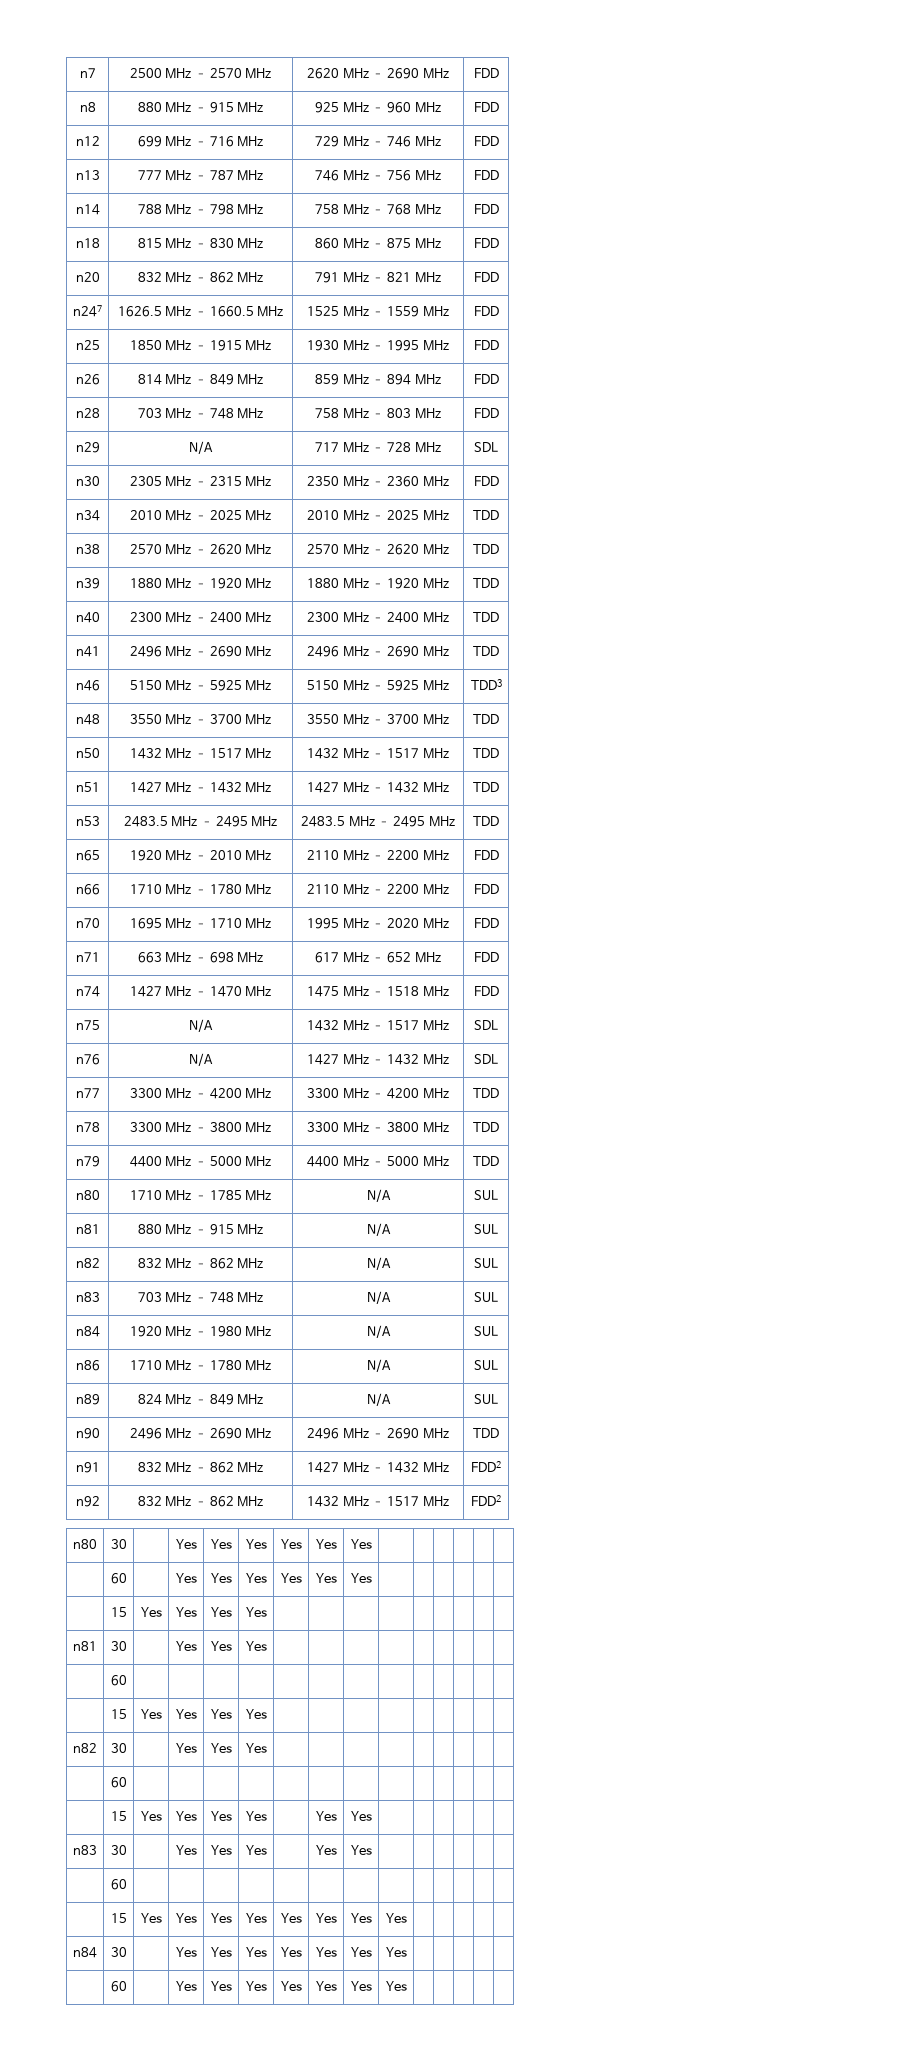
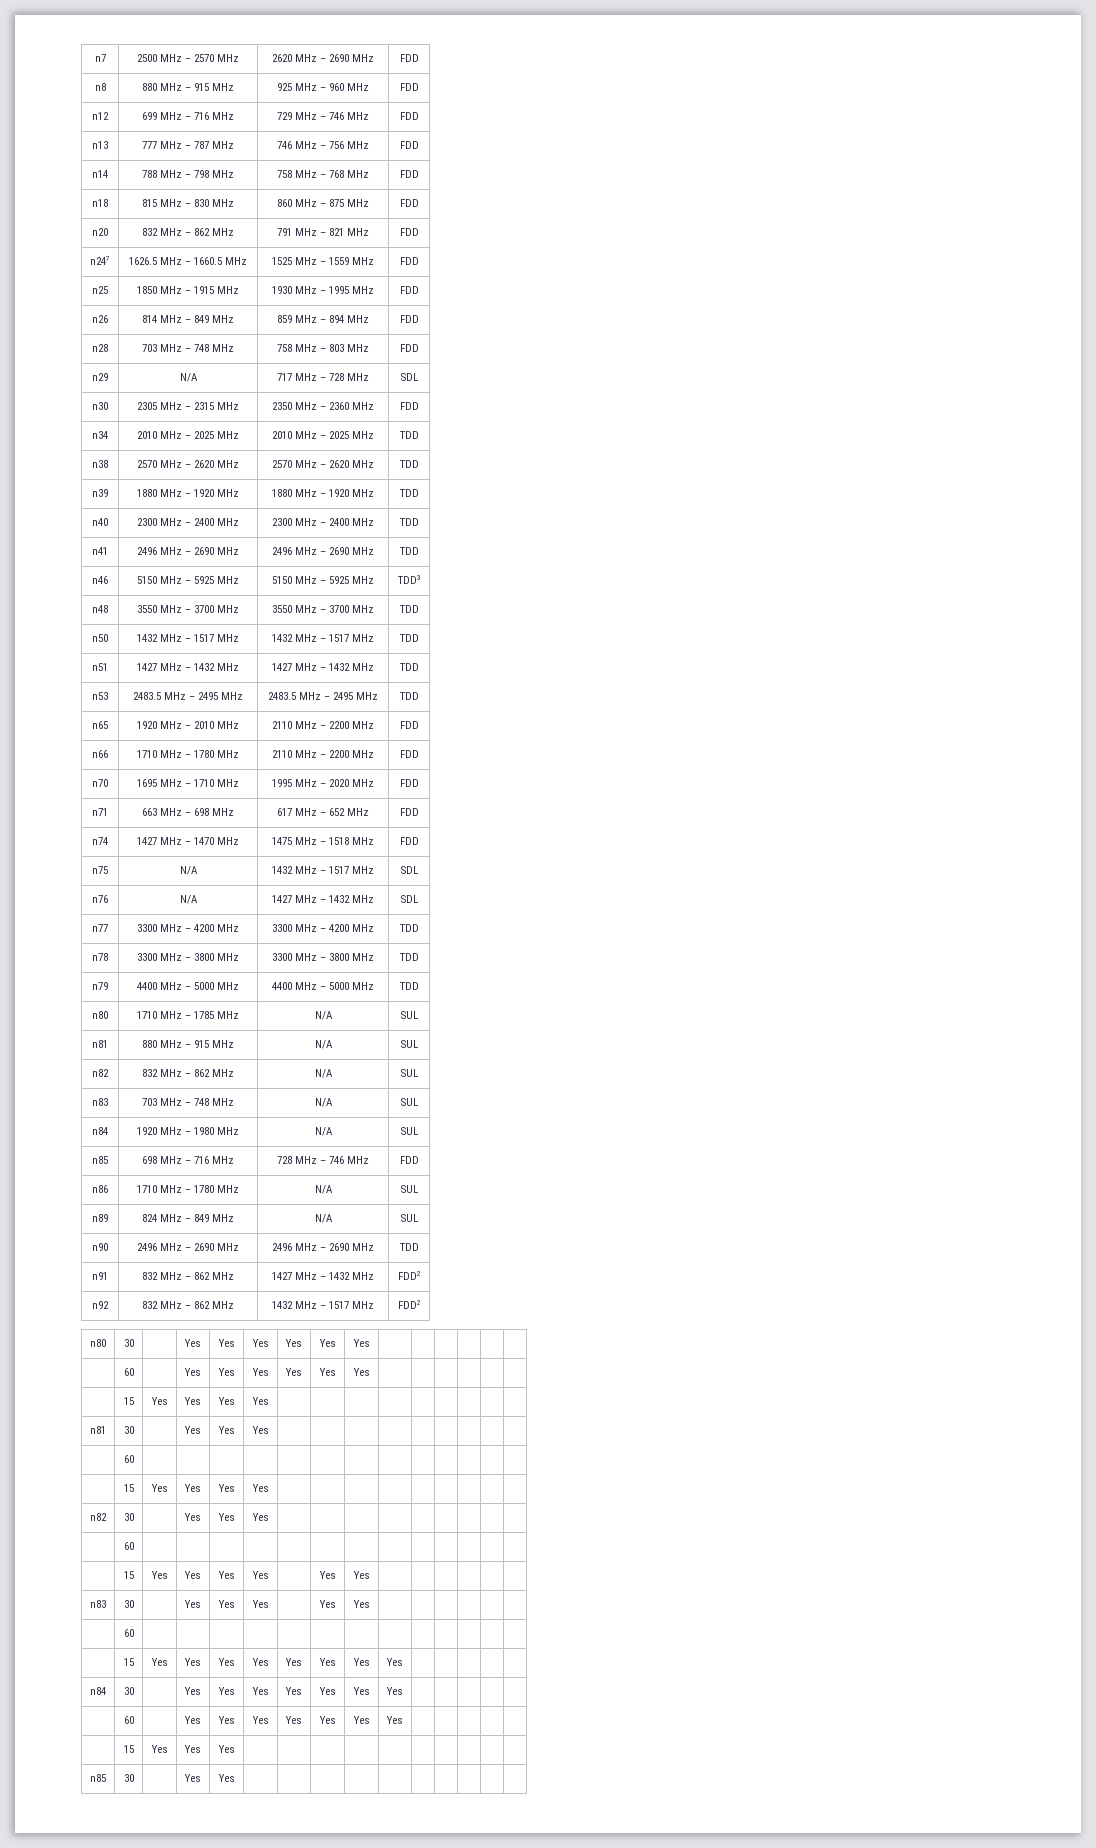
(498, 1331) none -> [92,1156,108,1164] [142,1156,234,1164] [277,1156,369,1164] [399,1156,419,1164] // n85 | 698 MHz – 716 MHz | 728 MHz – 746 MHz | FDD
(407, 1986) none -> [123,1745,134,1753] [150,1745,168,1753] [184,1745,201,1753] [217,1745,235,1753] [90,1774,106,1782] [123,1774,134,1782] [184,1774,201,1782] [217,1774,235,1782] // | 15 | Yes | Yes | Yes | | | | | | | | | | // n85 | 30 | | Yes | Yes | | | | | | | | | |

